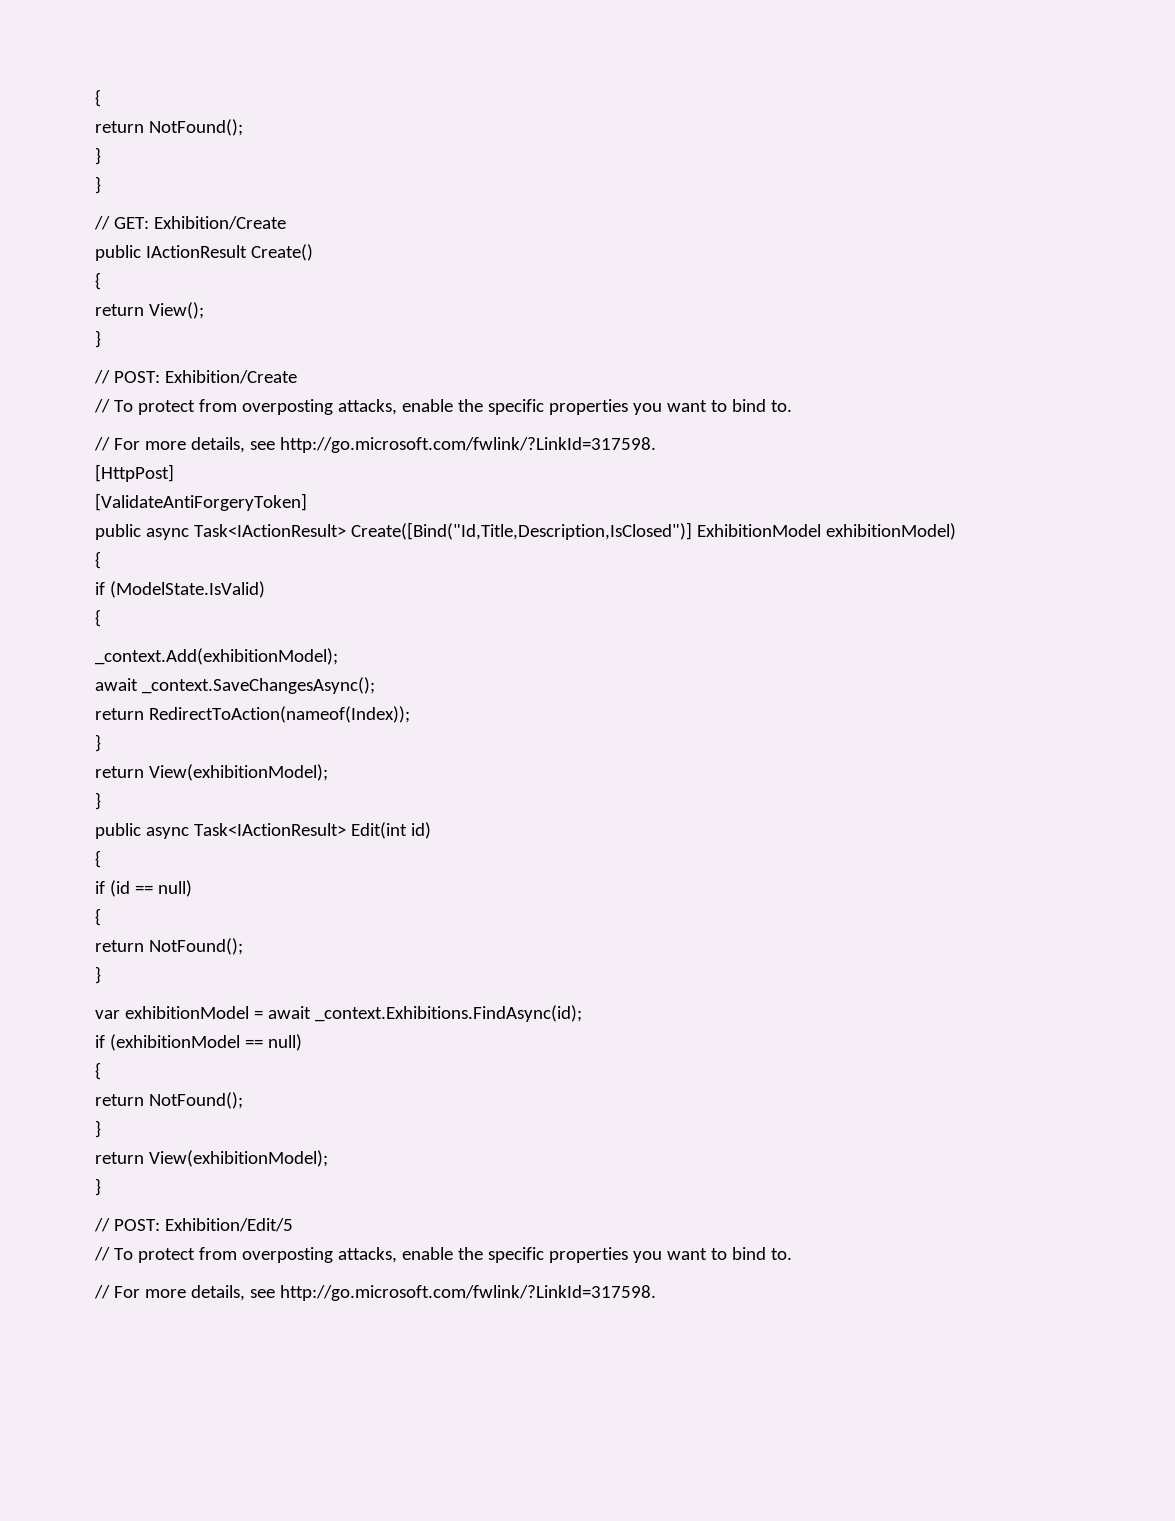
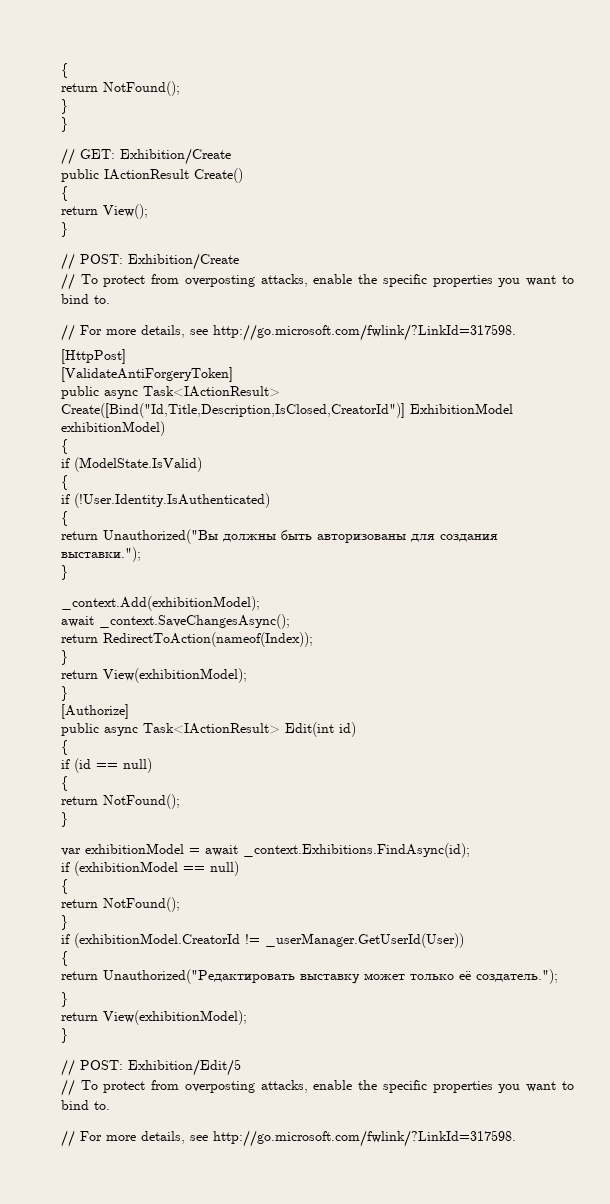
[350,522,692,540] Create([Bind("Id,Title,Description,IsClosed")] -> [60,403,405,418] Create([Bind("Id,Title,Description,IsClosed,CreatorId")]
(101, 618) none -> [60,493,270,508] [60,511,68,526] [60,529,498,544] [60,547,141,562] [60,565,68,580] // if (!User.Identity.IsAuthenticated) // { // return Unauthorized("Вы должны быть авторизованы для создания выставки."); // }
(101, 801) none -> [60,704,129,719] // [Authorize]
(101, 1129) none -> [60,933,464,948] [60,951,68,966] [60,969,558,984] [60,992,68,1007] // if (exhibitionModel.CreatorId != _userManager.GetUserId(User)) // { // return Unauthorized("Редактировать выставку может только её создатель."); // }

